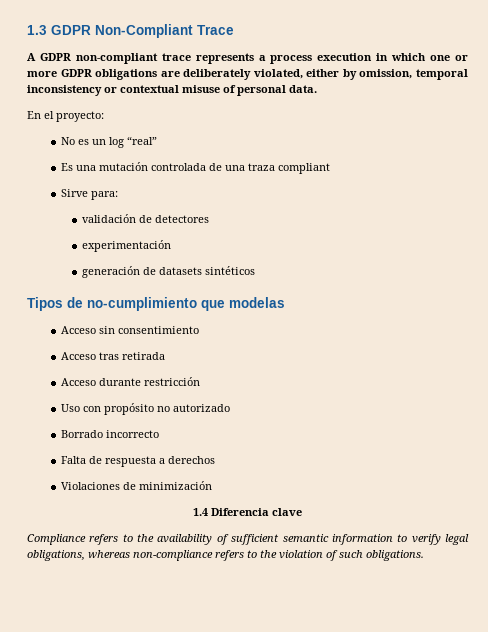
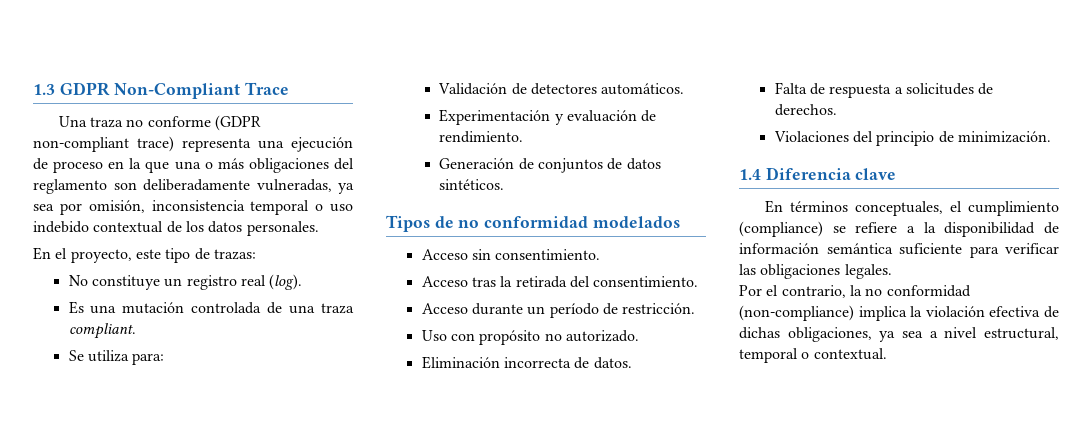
[27,53,469,64] [27,69,468,80] [27,85,317,96] [27,111,104,122] [60,136,157,148] A GDPR non-compliant trace represents a process execution in which one or more GDPR obligations are deliberately violated, either by omission, temporal inconsistency or contextual misuse of personal data. // En el proyecto: // No es un log “real” -> [58,115,261,131] [33,136,353,152] [33,158,354,173] [33,179,354,194] [33,200,353,215] [33,221,319,236] [33,247,256,263] [68,274,303,290] Una traza no conforme (GDPR non-compliant trace) representa una ejecución de proceso en la que una o más obligaciones del reglamento son deliberadamente vulneradas, ya sea por omisión, inconsistencia temporal o uso indebido contextual de los datos personales. // En el proyecto, este tipo de trazas: // No constituye un registro real (log).
[277,163,330,174] [60,189,88,197] compliant // Sirve -> [68,323,136,339] [68,350,129,362] compliant. // Se utiliza
[82,214,137,223] validación -> [438,83,508,95] Validación
[82,240,172,252] [82,266,256,278] // experimentación // generación de datasets sintéticos -> [601,83,685,95] [439,109,657,125] [439,131,524,143] [439,158,661,173] [439,179,505,190] automáticos. // Experimentación y evaluación de rendimiento. // Generación de conjuntos de datos sintéticos.
[87,297,285,311] no-cumplimiento que modelas -> [458,216,680,228] no conformidad modelados
[117,326,199,334] consentimiento -> [495,249,601,260] consentimiento.
(119, 356) none -> [500,276,513,287] la
(165, 356) none -> [569,276,699,288] del consentimiento.
[143,377,200,386] restricción -> [527,303,696,318] un período de restricción.
[172,404,230,412] [60,430,159,438] autorizado // Borrado incorrecto -> [565,330,639,342] [421,356,632,369] autorizado. // Eliminación incorrecta de datos.
[167,456,215,464] [60,481,212,490] [193,508,302,516] [27,534,470,545] [27,550,424,561] derechos // Violaciones de minimización // 1.4 Diferencia clave // Compliance refers to the availability of sufficient semantic information to verify legal obligations, whereas non-compliance refers to the violation of such obligations. -> [905,83,994,95] [774,104,837,116] [773,131,1051,146] [739,167,897,180] [764,200,1059,216] [739,221,1059,237] [739,243,1059,258] [739,264,892,279] [739,285,971,298] [739,305,1059,321] [739,327,1059,342] [739,348,887,363] solicitudes de derechos. // Violaciones del principio de minimización. // 1.4 Diferencia clave // En términos conceptuales, el cumplimiento (compliance) se refiere a la disponibilidad de información semántica suficiente para verificar las obligaciones legales. // Por el contrario, la no conformidad (non-compliance) implica la violación efectiva de dichas obligaciones, ya sea a nivel estructural, temporal o contextual.

